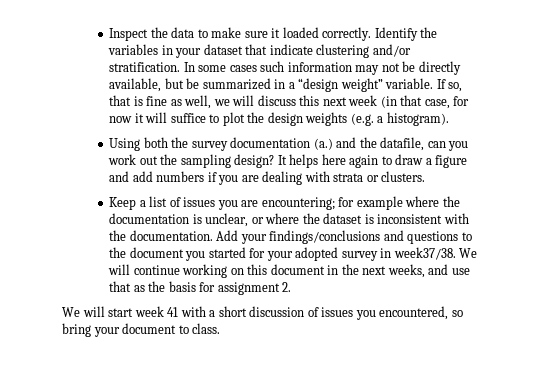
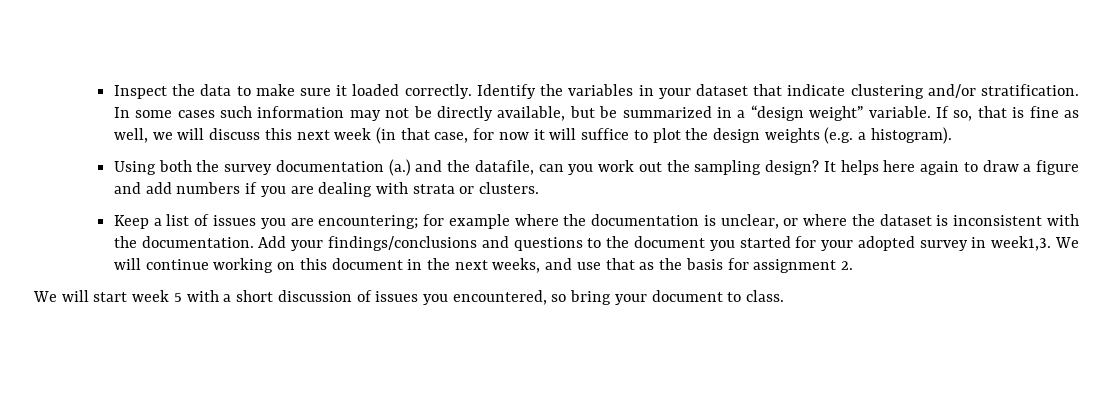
[393,247,456,260] week37/38. -> [991,236,1052,251] week1,3.
[167,307,179,317] 41 -> [173,293,182,302] 5

